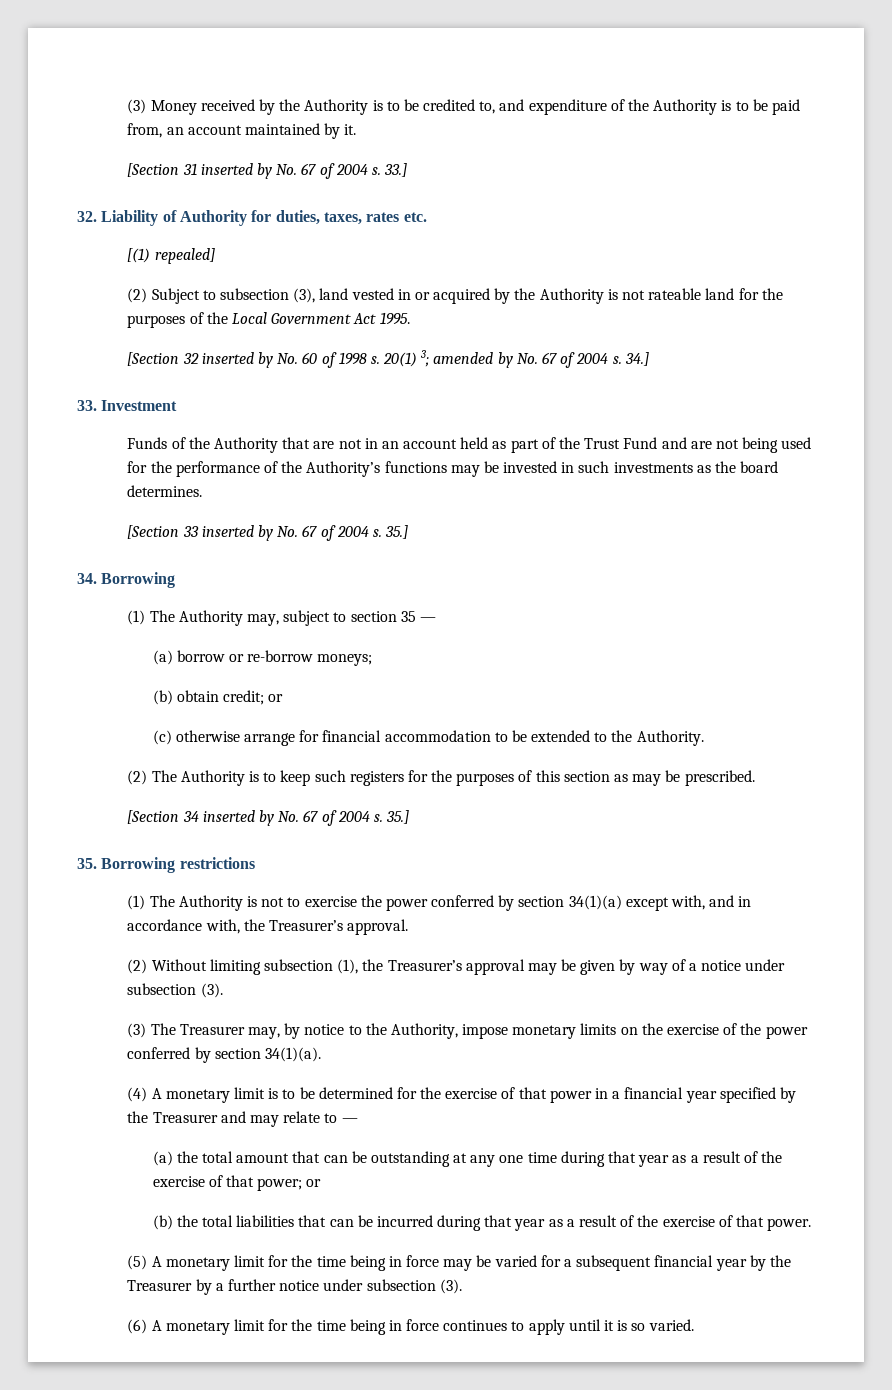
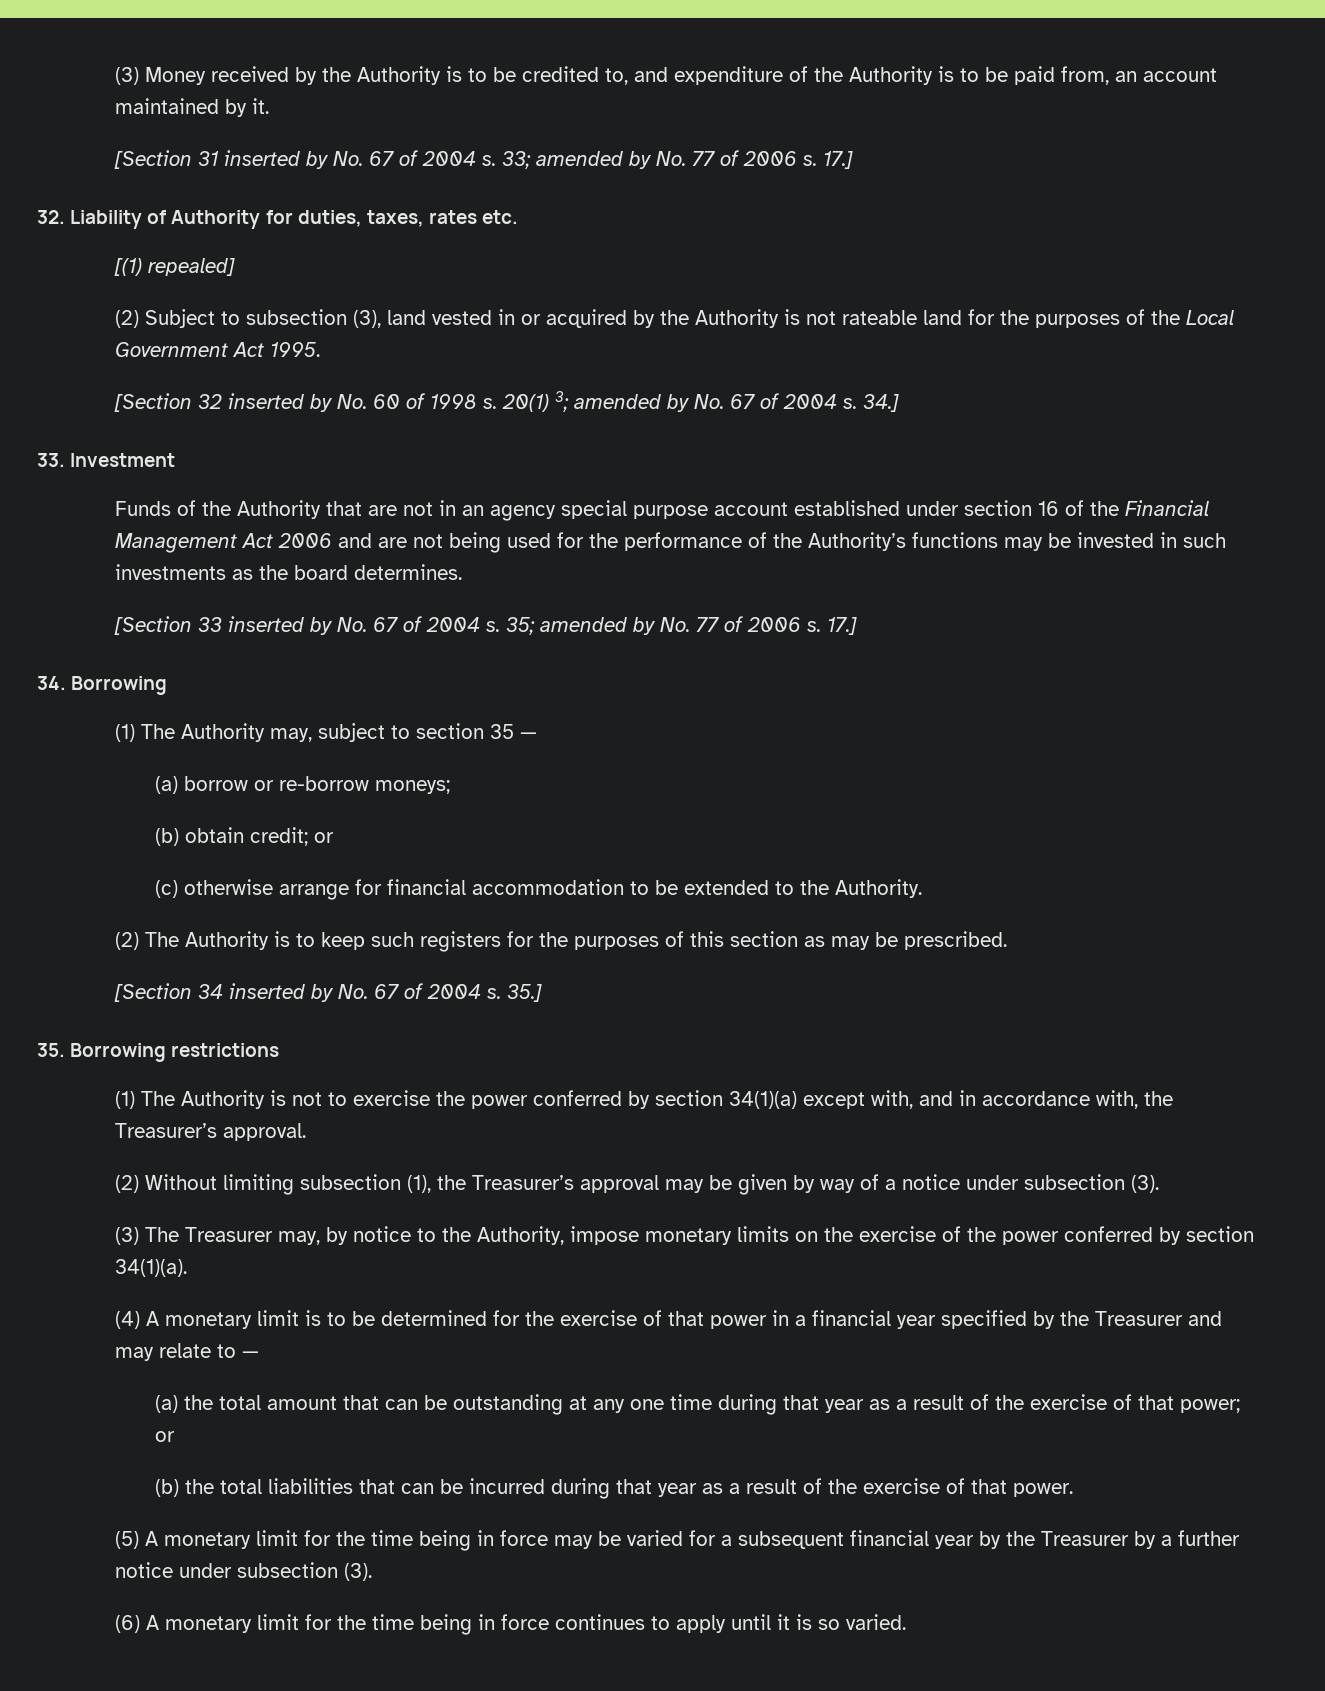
[384,163,408,177] 33.] -> [502,150,854,169] 33; amended by No. 77 of 2006 s. 17.]
[403,437,658,453] account held as part of the Trust Fund -> [490,500,1210,521] [115,533,333,553] agency special purpose account established under section 16 of the Financial Management Act 2006
[385,525,409,539] 35.] -> [506,616,858,635] 35; amended by No. 77 of 2006 s. 17.]

